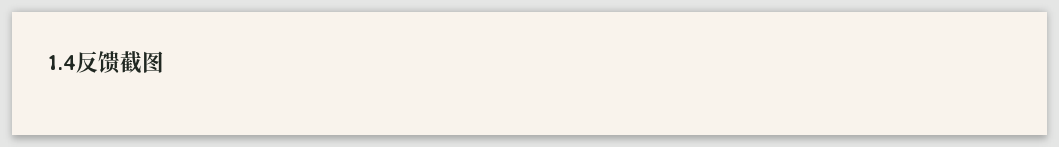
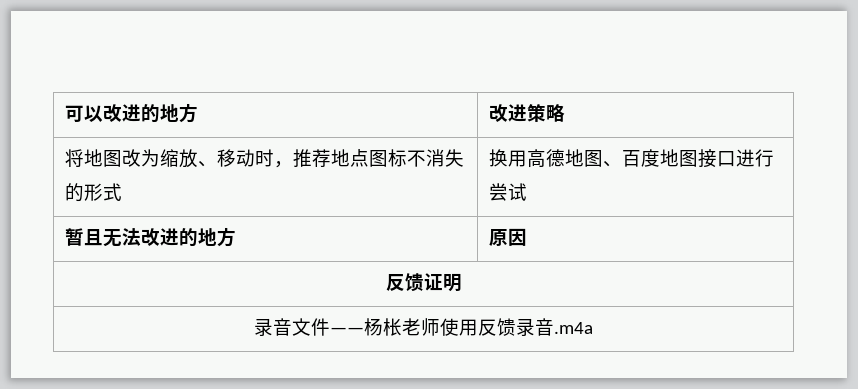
[48,51,164,74] 1.4反馈截图 -> [64,103,198,123] [488,104,565,122] [64,149,464,168] [64,183,122,202] [488,149,774,168] [488,183,527,201] [64,227,236,247] [488,228,527,246] [385,273,462,292] [254,318,593,336] 可以改进的地方 | 改进策略 // 将地图改为缩放、移动时，推荐地点图标不消失的形式 | 换用高德地图、百度地图接口进行尝试 // 暂且无法改进的地方 | 原因 // 反馈证明 // 录音文件——杨枨老师使用反馈录音.m4a

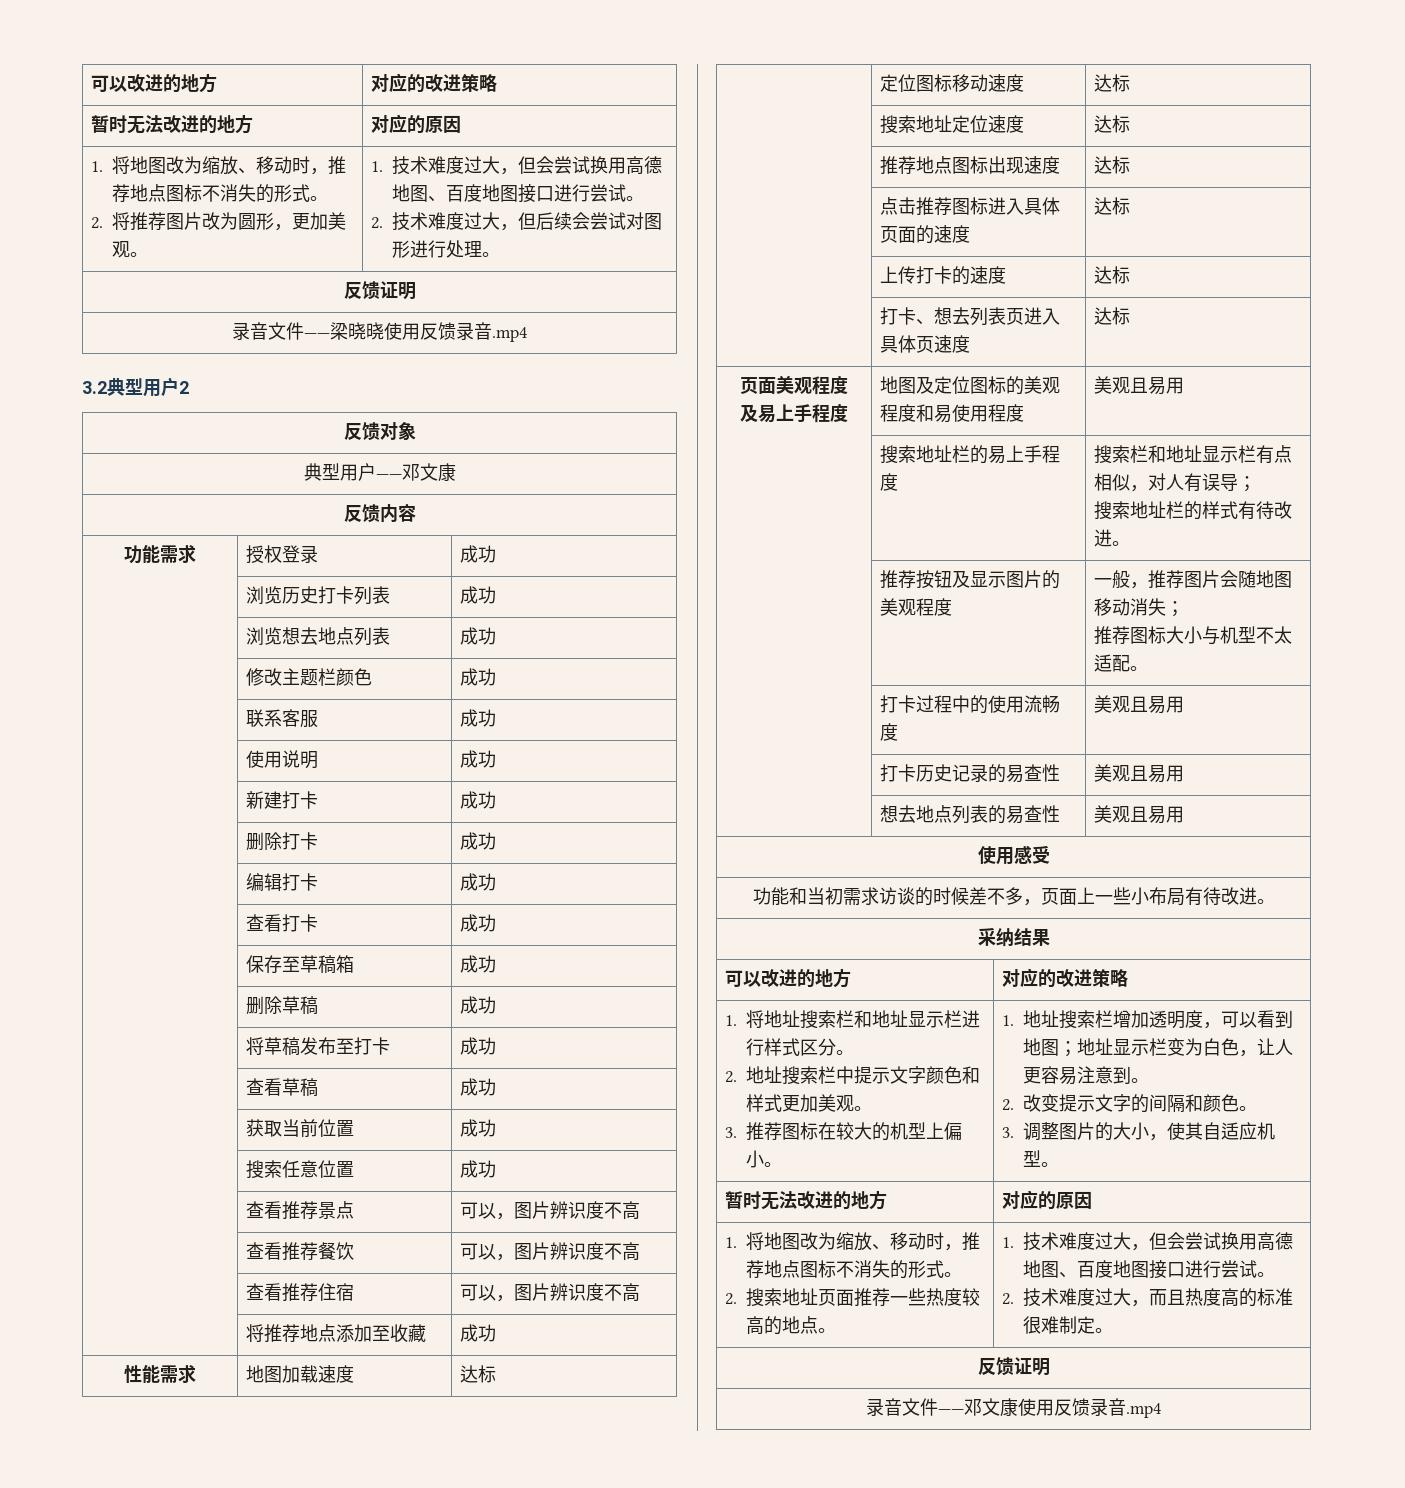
[64,103,198,123] [488,104,565,122] 可以改进的地方 | 改进策略 // -> [90,73,217,93] [370,73,497,93] [90,114,253,134] [370,114,461,134] [90,161,103,172] 可以改进的地方 | 对应的改进策略 // 暂时无法改进的地方 | 对应的原因 // 1.
[488,149,774,168] [488,183,527,201] [64,227,236,247] [488,228,527,246] [385,273,462,292] [254,318,593,336] | 换用高德地图、百度地图接口进行尝试 // 暂且无法改进的地方 | 原因 // 反馈证明 // 录音文件——杨枨老师使用反馈录音.m4a -> [309,196,328,201] [90,212,346,231] [111,241,148,258] [370,156,662,175] [391,184,644,203] [370,212,662,231] [391,240,500,258] [343,281,416,300] [232,322,527,342] [82,377,189,397] [343,422,416,441] [303,463,456,482] [343,504,416,523] [124,544,196,564] [245,545,318,564] [459,545,496,563] [245,586,390,605] [459,586,496,604] [245,627,390,646] [459,627,496,645] [245,668,372,686] [459,668,496,686] [245,709,318,728] [459,709,496,727] [245,750,318,769] [459,750,496,768] [245,791,318,809] [459,791,496,809] [245,832,318,851] [459,832,496,850] [245,873,318,891] [459,873,496,891] [245,914,318,932] [459,914,496,932] [245,955,354,974] [459,955,496,973] [245,996,318,1015] [459,996,496,1014] [245,1037,390,1056] [459,1037,496,1055] [245,1078,318,1097] [459,1078,496,1096] [245,1119,354,1137] [459,1119,496,1137] [245,1160,354,1179] [459,1160,496,1178] [245,1201,354,1220] [459,1201,640,1220] [245,1242,354,1261] [459,1242,640,1261] [245,1283,354,1302] [459,1283,640,1302] [245,1324,426,1343] [459,1324,496,1342] [124,1364,196,1384] [245,1365,354,1383] [459,1365,496,1383] [879,74,1024,92] [1093,74,1130,92] [879,115,1024,134] [1093,115,1130,133] [879,156,1060,175] [1093,156,1130,174] [879,197,1060,216] [879,225,970,244] [1093,197,1130,215] [879,266,1006,285] [1093,266,1130,284] [879,307,1060,326] [879,335,970,353] [1093,307,1130,325] [740,375,848,395] [740,404,848,423] [879,376,1060,395] [879,404,1024,423] [1093,376,1184,395] [879,445,1060,464] [879,473,898,491] [1093,445,1292,464] [1093,473,1256,492] [1093,501,1292,520] [1093,529,1130,547] [879,570,1060,589] [879,598,952,616] [1093,570,1292,589] [1093,598,1184,617] [1093,626,1292,645] [1093,654,1148,672] [879,695,1060,714] [879,723,898,741] [1093,695,1184,714] [879,764,1060,783] [1093,764,1184,783] [879,805,1060,824] [1093,805,1184,824] [977,845,1050,865] [752,887,1275,906] [977,928,1050,947] [724,968,851,988] [1001,968,1128,988] [724,1010,980,1029] [745,1038,854,1056] [724,1066,980,1085] [745,1094,872,1112] [724,1122,962,1141] [745,1150,782,1168] [1001,1010,1293,1029] [1022,1038,1293,1057] [1022,1066,1149,1085] [1001,1094,1257,1113] [1001,1122,1275,1141] [1022,1150,1059,1167] [724,1190,887,1210] [1001,1190,1092,1210] [724,1232,980,1251] [745,1260,962,1279] [724,1288,980,1307] [745,1316,836,1335] [1001,1232,1293,1251] [1022,1260,1275,1279] [1001,1288,1293,1307] [1022,1316,1113,1334] [977,1357,1050,1376] [866,1398,1161,1418] 。 // 2.将推荐图片改为圆形，更加美观。 | 1.技术难度过大，但会尝试换用高德地图、百度地图接口进行尝试。 // 2.技术难度过大，但后续会尝试对图形进行处理。 // 反馈证明 // 录音文件——梁晓晓使用反馈录音.mp4 // 3.2典型用户2 // 反馈对象 // 典型用户——邓文康 // 反馈内容 // 功能需求 | 授权登录 | 成功 // | 浏览历史打卡列表 | 成功 // | 浏览想去地点列表 | 成功 // | 修改主题栏颜色 | 成功 // | 联系客服 | 成功 // | 使用说明 | 成功 // | 新建打卡 | 成功 // | 删除打卡 | 成功 // | 编辑打卡 | 成功 // | 查看打卡 | 成功 // | 保存至草稿箱 | 成功 // | 删除草稿 | 成功 // | 将草稿发布至打卡 | 成功 // | 查看草稿 | 成功 // | 获取当前位置 | 成功 // | 搜索任意位置 | 成功 // | 查看推荐景点 | 可以，图片辨识度不高 // | 查看推荐餐饮 | 可以，图片辨识度不高 // | 查看推荐住宿 | 可以，图片辨识度不高 // | 将推荐地点添加至收藏 | 成功 // 性能需求 | 地图加载速度 | 达标 // | 定位图标移动速度 | 达标 // | 搜索地址定位速度 | 达标 // | 推荐地点图标出现速度 | 达标 // | 点击推荐图标进入具体页面的速度 | 达标 // | 上传打卡的速度 | 达标 // | 打卡、想去列表页进入具体页速度 | 达标 // 页面美观程度 // 及易上手程度 | 地图及定位图标的美观程度和易使用程度 | 美观且易用 // | 搜索地址栏的易上手程度 | 搜索栏和地址显示栏有点相似，对人有误导； // 搜索地址栏的样式有待改进。 // | 推荐按钮及显示图片的美观程度 | 一般，推荐图片会随地图移动消失； // 推荐图标大小与机型不太适配。 // | 打卡过程中的使用流畅度 | 美观且易用 // | 打卡历史记录的易查性 | 美观且易用 // | 想去地点列表的易查性 | 美观且易用 // 使用感受 // 功能和当初需求访谈的时候差不多，页面上一些小布局有待改进。 // 采纳结果 // 可以改进的地方 | 对应的改进策略 // 1.将地址搜索栏和地址显示栏进行样式区分。 // 2.地址搜索栏中提示文字颜色和样式更加美观。 // 3.推荐图标在较大的机型上偏小。 | 1.地址搜索栏增加透明度，可以看到地图；地址显示栏变为白色，让人更容易注意到。 // 2.改变提示文字的间隔和颜色。 // 3.调整图片的大小，使其自适应机型。 // 暂时无法改进的地方 | 对应的原因 // 1.将地图改为缩放、移动时，推荐地点图标不消失的形式。 // 2.搜索地址页面推荐一些热度较高的地点。 | 1.技术难度过大，但会尝试换用高德地图、百度地图接口进行尝试。 // 2.技术难度过大，而且热度高的标准很难制定。 // 反馈证明 // 录音文件——邓文康使用反馈录音.mp4

